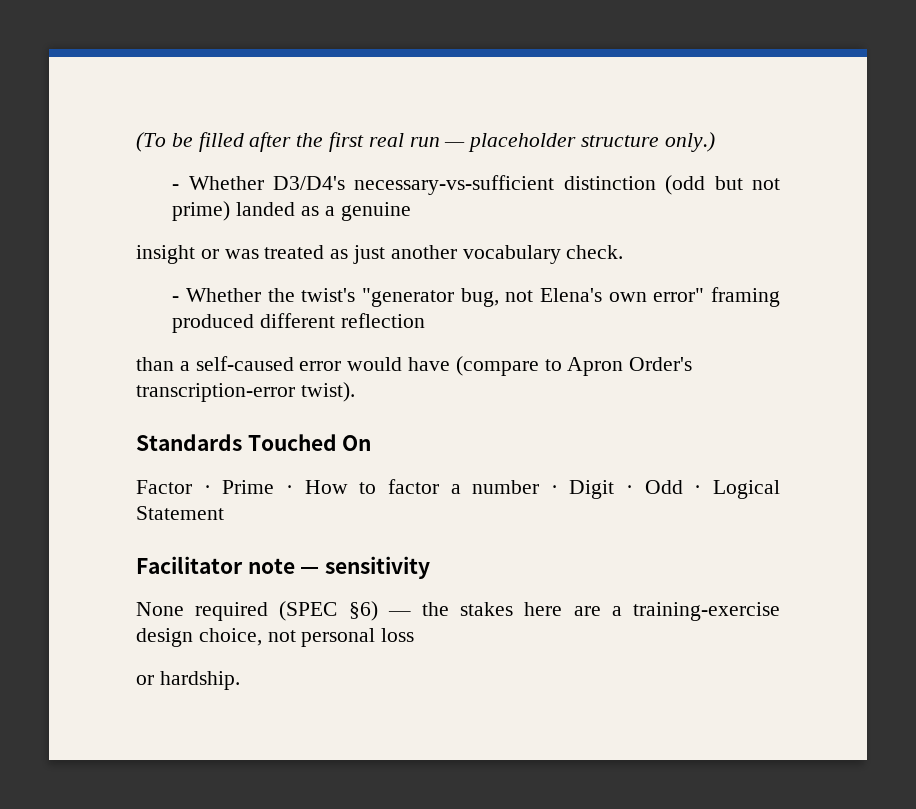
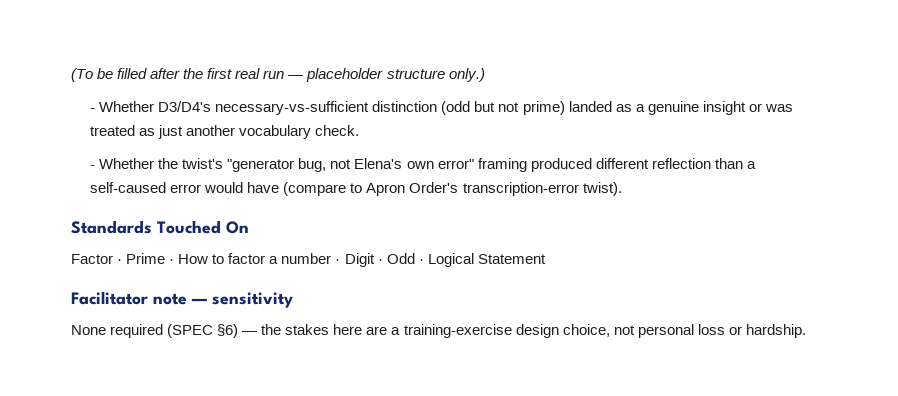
(411, 211) // -> (699, 108) none
(425, 320) // -> (711, 163) none
(415, 635) // -> (725, 329) none

